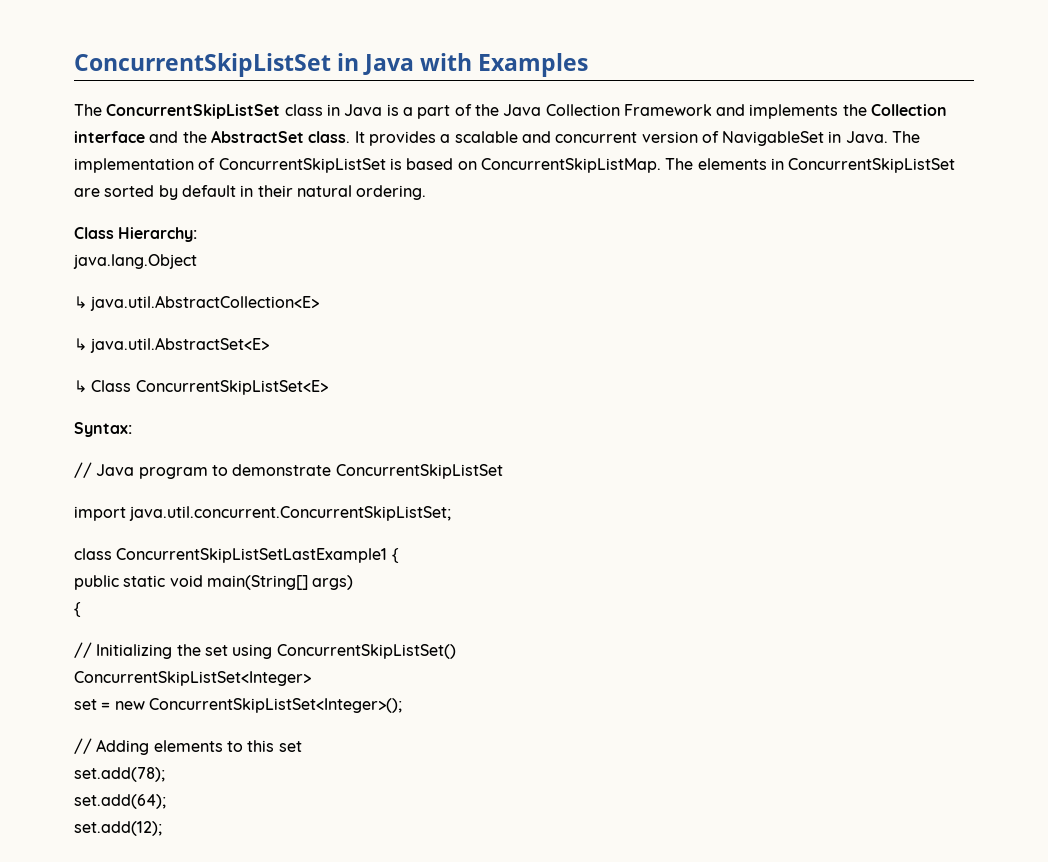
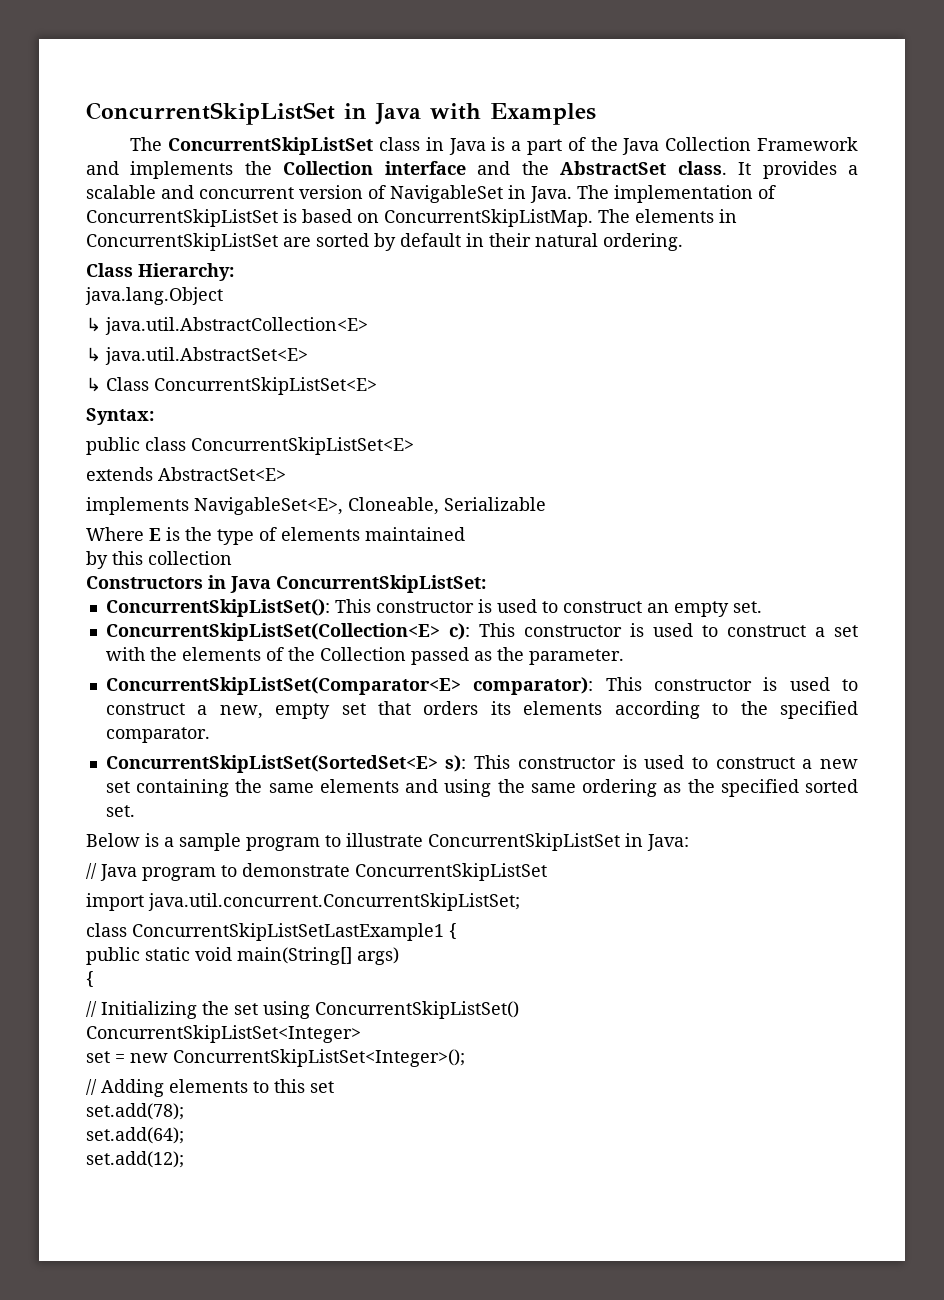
(132, 429) none -> [86,437,414,455] [86,467,286,481] [86,497,546,515] [86,527,465,545] [86,551,232,569] [86,575,486,593] [105,599,762,617] [105,623,859,641] [105,647,624,665] [105,677,858,695] [105,701,859,719] [105,727,210,743] [105,755,858,773] [105,779,859,797] [105,805,135,817] [86,833,689,851] // public class ConcurrentSkipListSet<E> // extends AbstractSet<E> // implements NavigableSet<E>, Cloneable, Serializable // Where E is the type of elements maintained // by this collection // Constructors in Java ConcurrentSkipListSet: // ConcurrentSkipListSet(): This constructor is used to construct an empty set. // ConcurrentSkipListSet(Collection<E> c): This constructor is used to construct a set with the elements of the Collection passed as the parameter. // ConcurrentSkipListSet(Comparator<E> comparator): This constructor is used to construct a new, empty set that orders its elements according to the specified comparator. // ConcurrentSkipListSet(SortedSet<E> s): This constructor is used to construct a new set containing the same elements and using the same ordering as the specified sorted set. // Below is a sample program to illustrate ConcurrentSkipListSet in Java:

